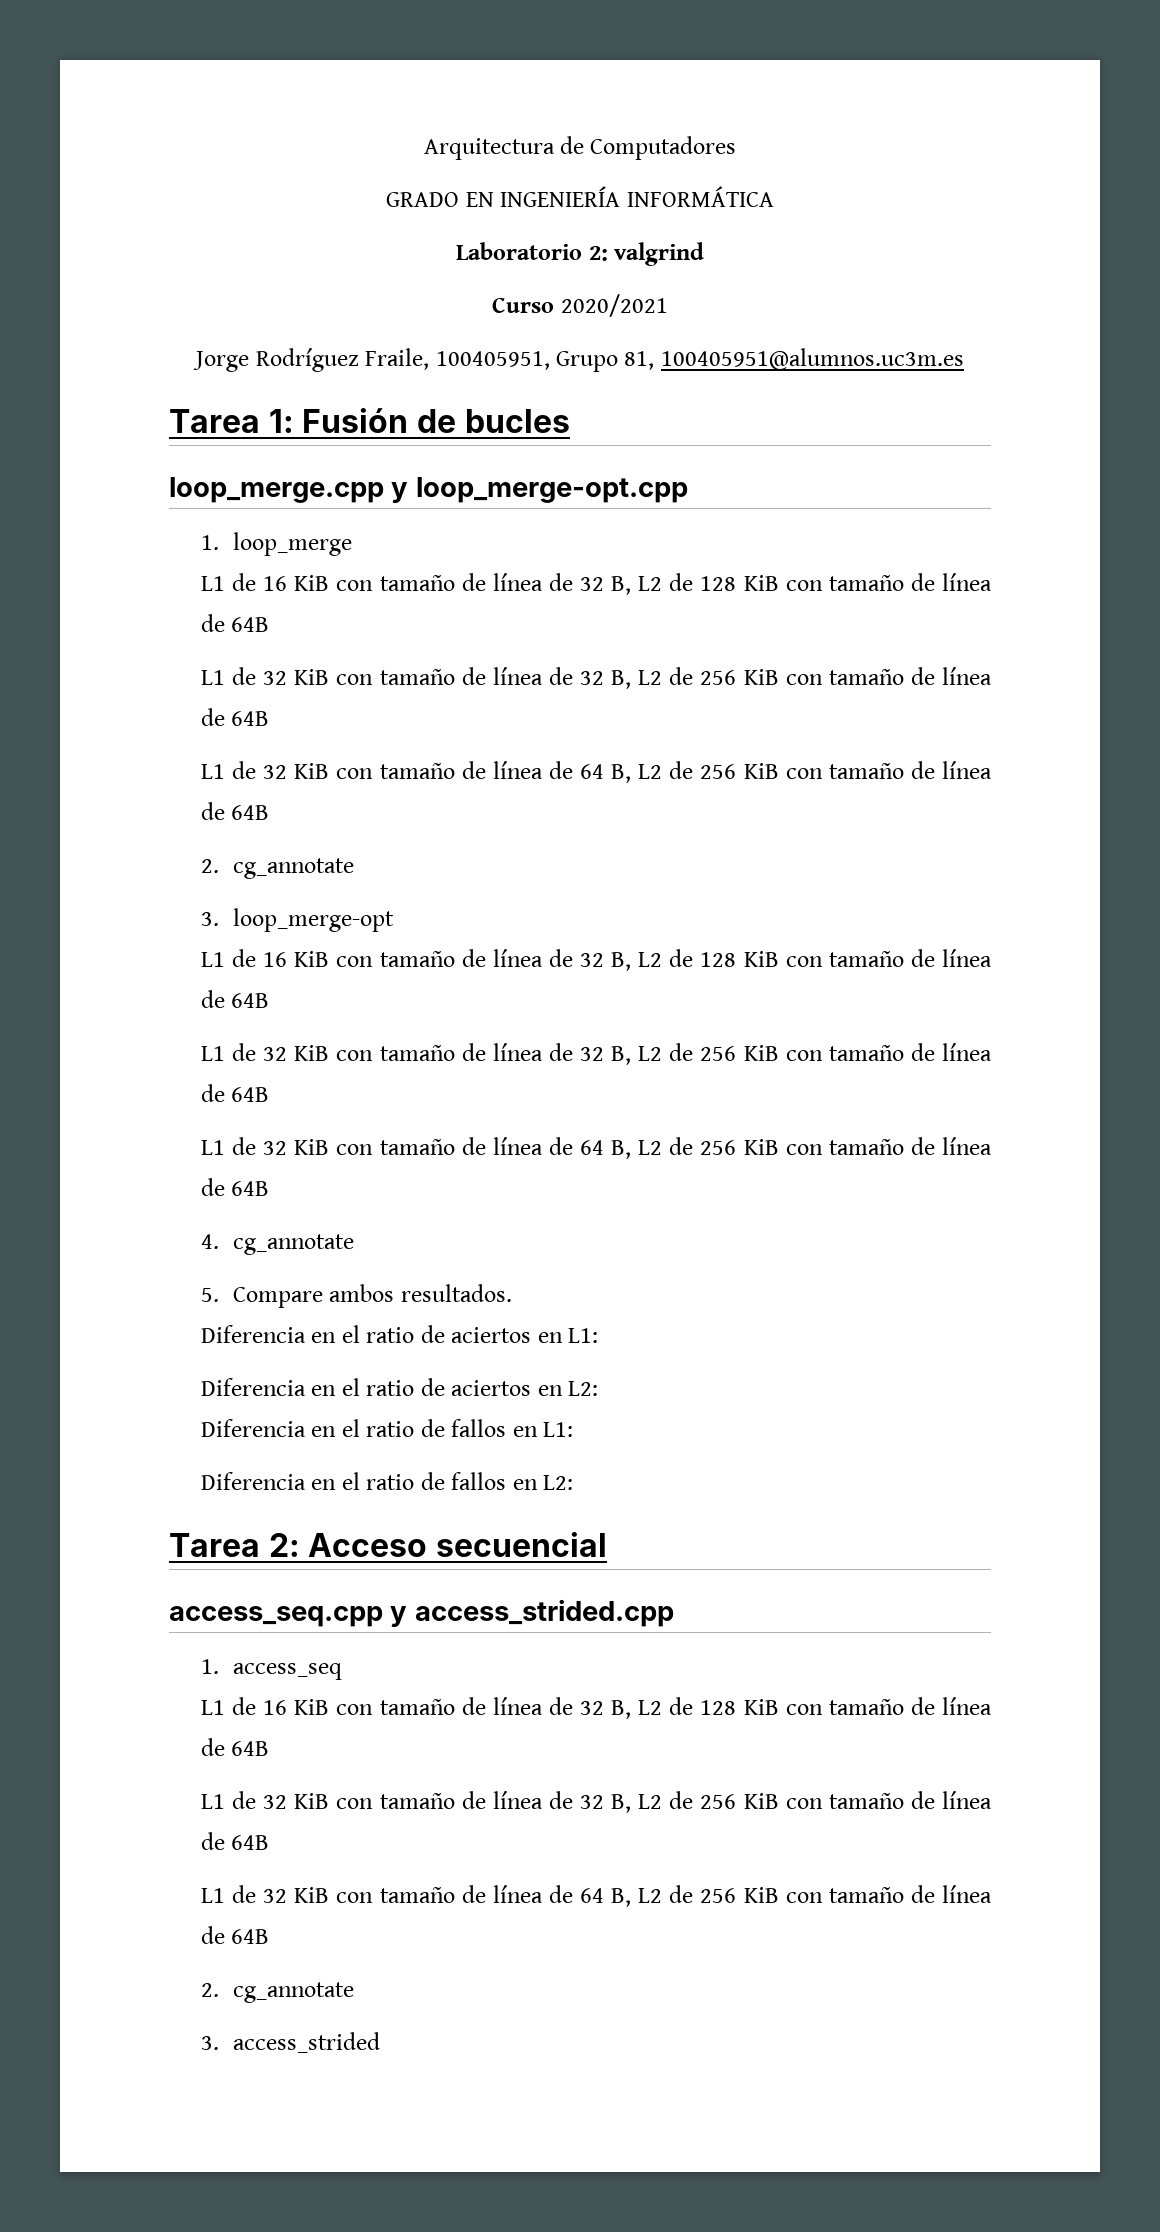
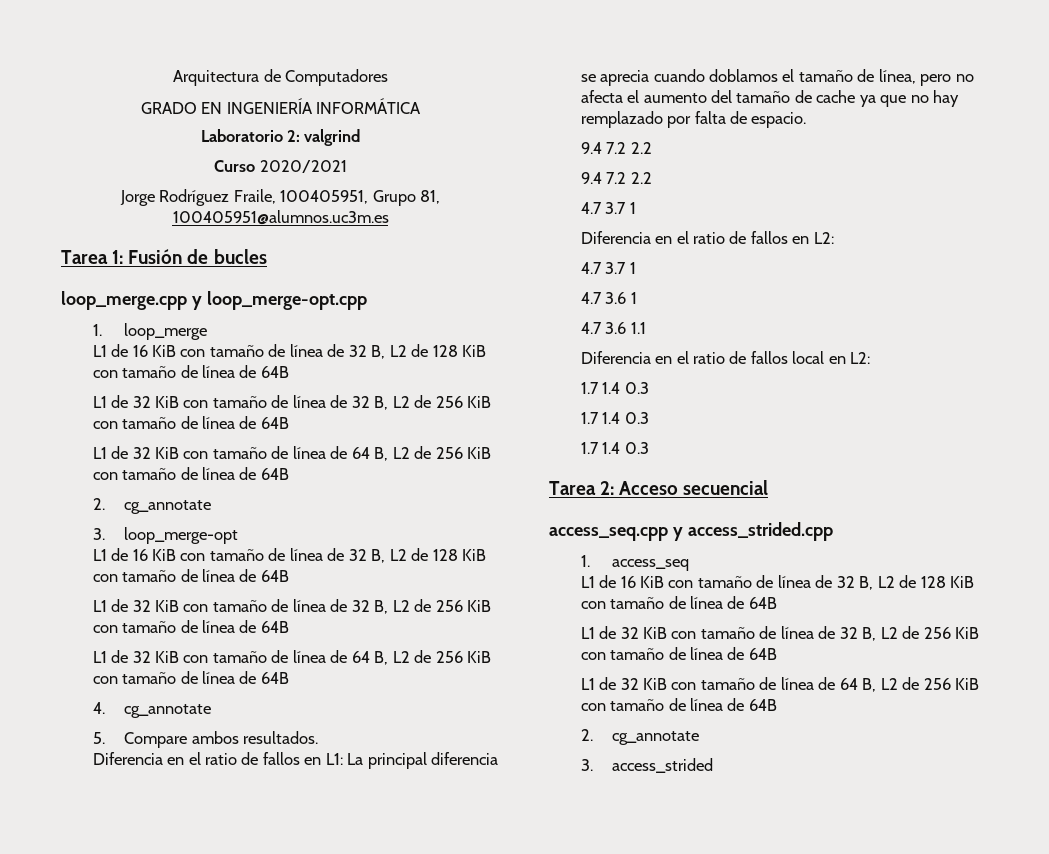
[200,1325,599,1343] [200,1378,599,1396] // Diferencia en el ratio de aciertos en L1: // Diferencia en el ratio de aciertos en L2: -> (319, 737) none
(574, 1429) none -> [347,752,499,769] [580,69,974,86] [580,90,960,107] [580,111,807,128] [580,142,652,154] [580,172,652,184] [580,202,636,214] La principal diferencia se aprecia cuando doblamos el tamaño de línea, pero no afecta el aumento del tamaño de cache ya que no hay remplazado por falta de espacio. // 9.4 7.2 2.2 // 9.4 7.2 2.2 // 4.7 3.7 1
(574, 1482) none -> [580,262,636,274] [580,292,637,304] [580,322,646,334] [580,351,871,364] [580,382,649,394] [580,412,649,424] [580,442,649,454] // 4.7 3.7 1 // 4.7 3.6 1 // 4.7 3.6 1.1 // Diferencia en el ratio de fallos local en L2: // 1.7 1.4 0.3 // 1.7 1.4 0.3 // 1.7 1.4 0.3

